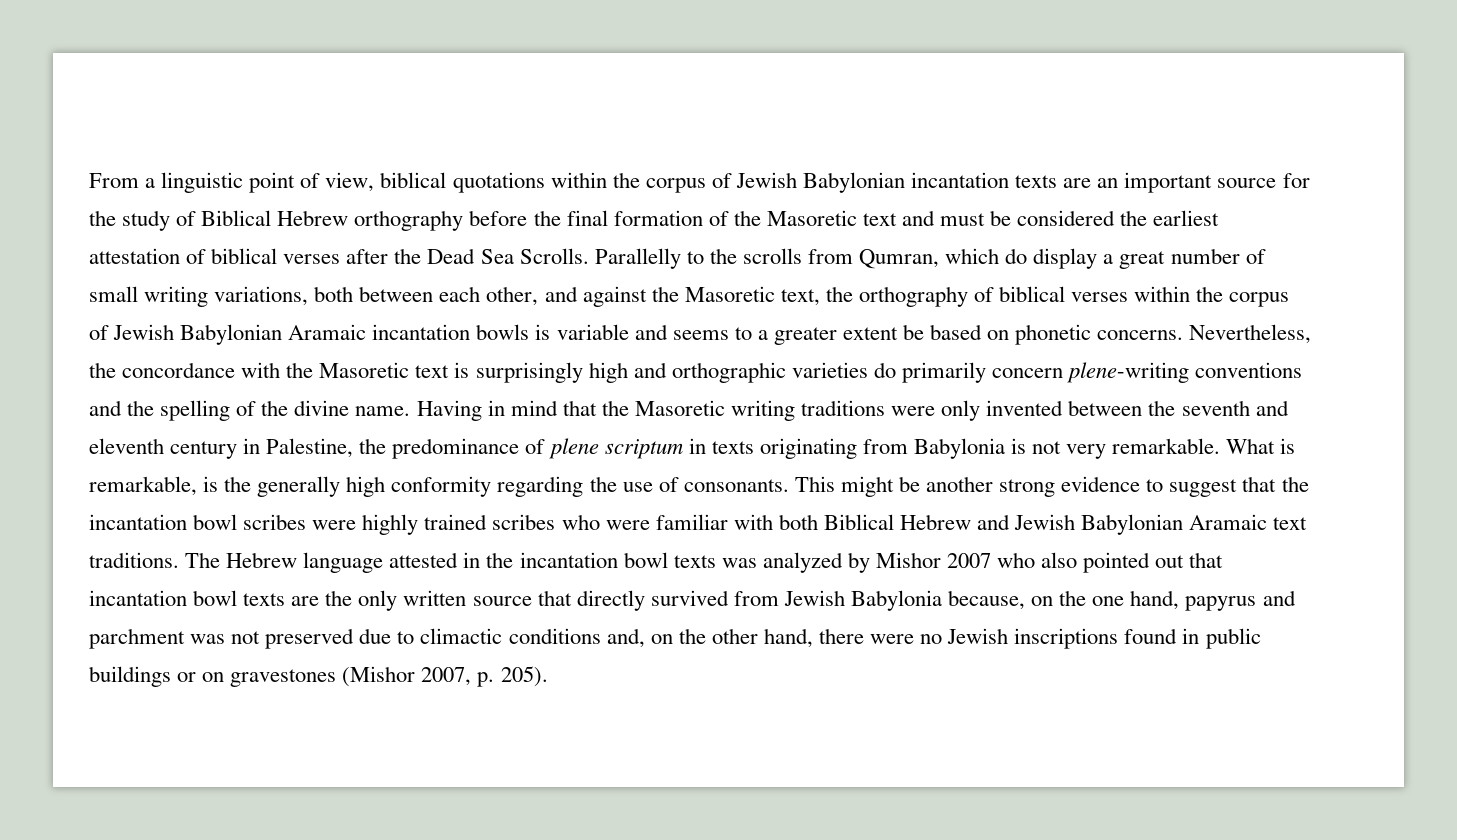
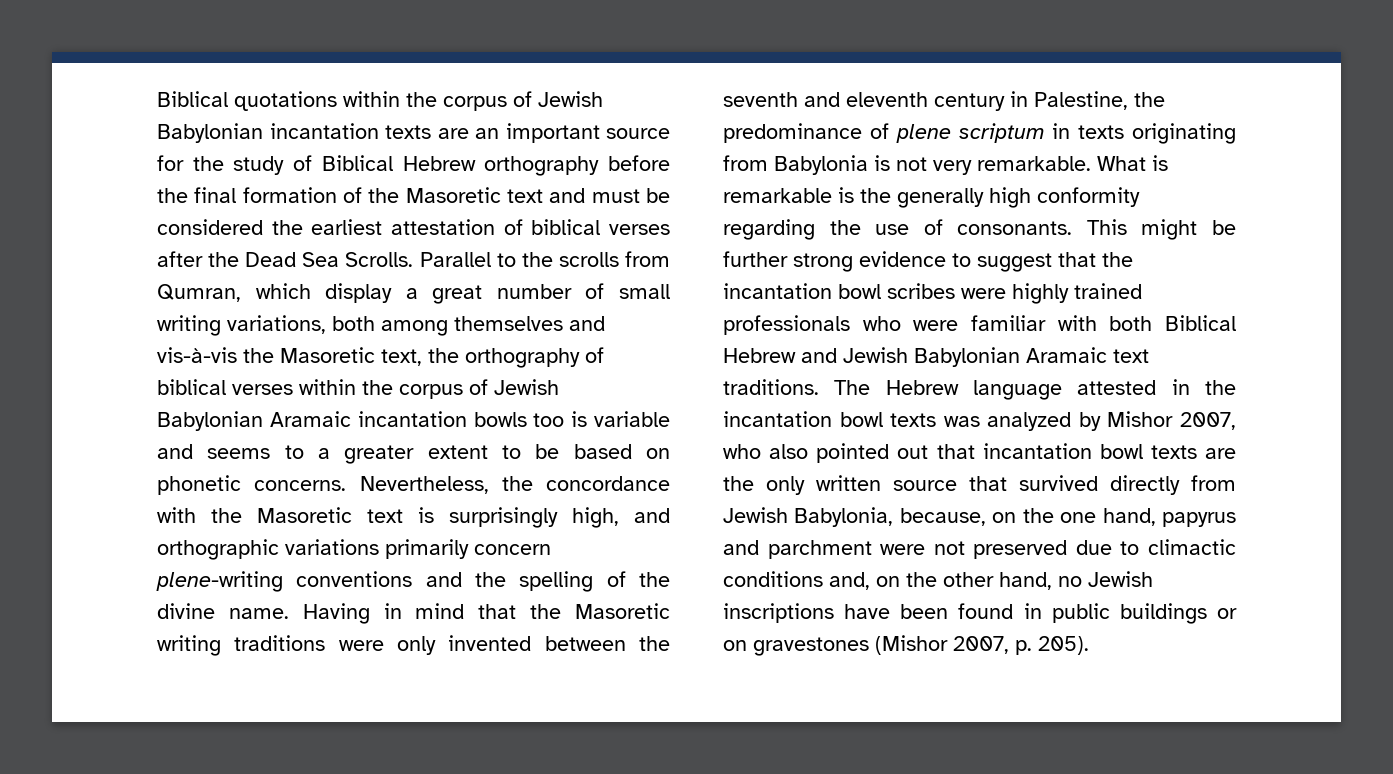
[89,172,447,193] From a linguistic point of view, biblical -> [157,91,228,107] Biblical
[594,248,681,269] Parallelly -> [419,252,491,267] Parallel
[1005,248,1028,264] do -> (311, 291) none
[359,286,647,307] between each other, and against -> [381,316,605,336] [157,347,237,363] among themselves and vis-à-vis
(530, 332) none -> [533,413,565,427] too
(898, 333) none -> [502,445,521,459] to
[588,362,628,383] high -> [572,507,619,528] high,
[791,362,896,378] varieties do -> [285,539,379,555] variations
[89,476,197,496] remarkable, -> [723,188,832,203] remarkable
[926,476,994,492] another -> [723,251,788,267] further
[492,514,556,530] scribes -> [723,315,850,335] professionals
[947,553,992,568] 2007 -> [1180,412,1236,430] 2007,
[576,590,729,611] directly survived -> [1019,475,1180,495] survived directly
[850,590,942,611] Babylonia -> [794,507,894,527] Babylonia,
[190,634,226,644] was -> [880,544,926,555] were
[818,628,915,644] there were -> (1052, 581) none
(1119, 638) none -> [844,604,949,619] have been

